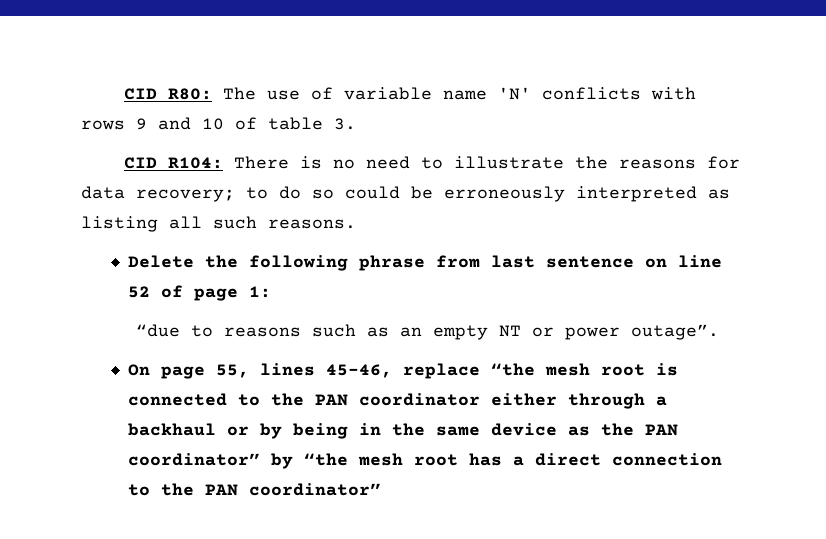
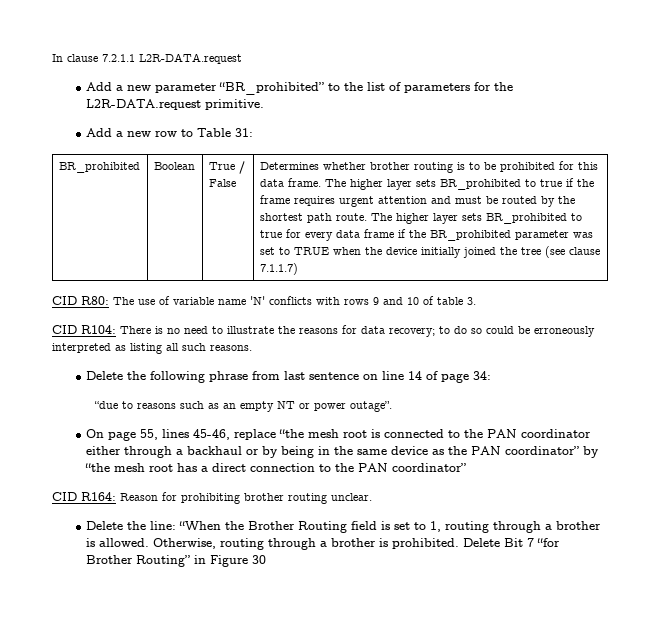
(123, 94) none -> [52,53,242,64] [86,82,514,95] [86,99,265,110] [86,128,254,137] [58,162,140,173] [153,162,195,170] [208,161,245,174] [208,179,236,187] [259,161,598,173] [259,178,594,190] [259,195,575,207] [259,213,582,224] [259,229,593,241] [259,246,600,258] [259,263,298,275] In clause 7.2.1.1 L2R-DATA.request // Add a new parameter “BR_prohibited” to the list of parameters for the L2R-DATA.request primitive. // Add a new row to Table 31: // BR_prohibited | Boolean | True / False | Determines whether brother routing is to be prohibited for this data frame. The higher layer sets BR_prohibited to true if the frame requires urgent attention and must be routed by the shortest path route. The higher layer sets BR_prohibited to true for every data frame if the BR_prohibited parameter was set to TRUE when the device initially joined the tree (see clause 7.1.1.7) //
[128,286,151,298] 52 -> [408,371,423,380] 14
[249,286,272,298] 1: -> [473,371,492,380] 34:
(382, 489) none -> [52,492,372,504] [86,521,602,533] [86,538,561,550] [86,555,267,567] // CID R164: Reason for prohibiting brother routing unclear. // Delete the line: “When the Brother Routing field is set to 1, routing through a brother is allowed. Otherwise, routing through a brother is prohibited. Delete Bit 7 “for Brother Routing” in Figure 30

